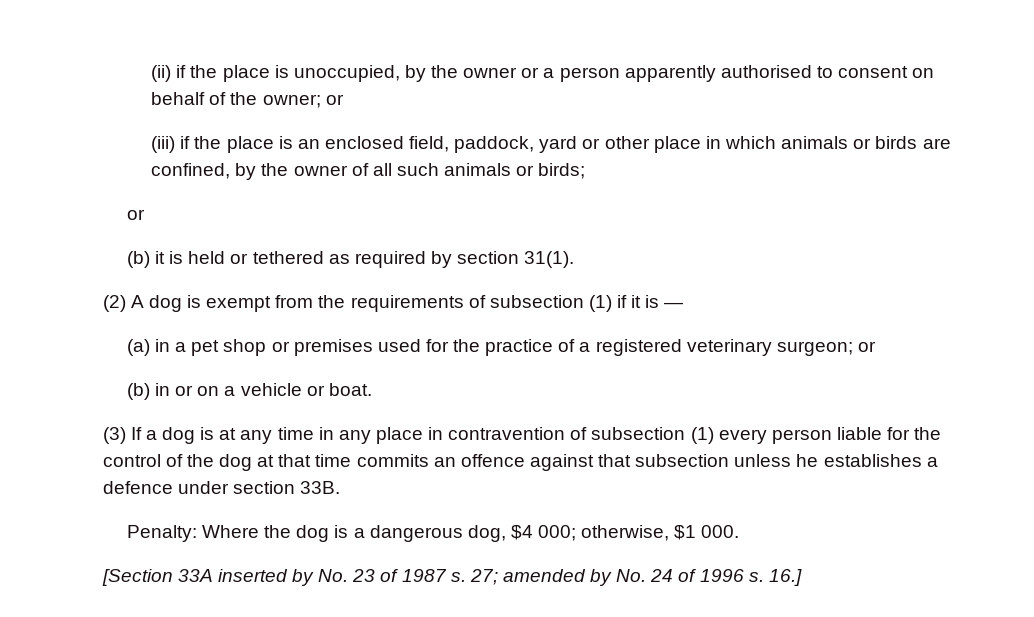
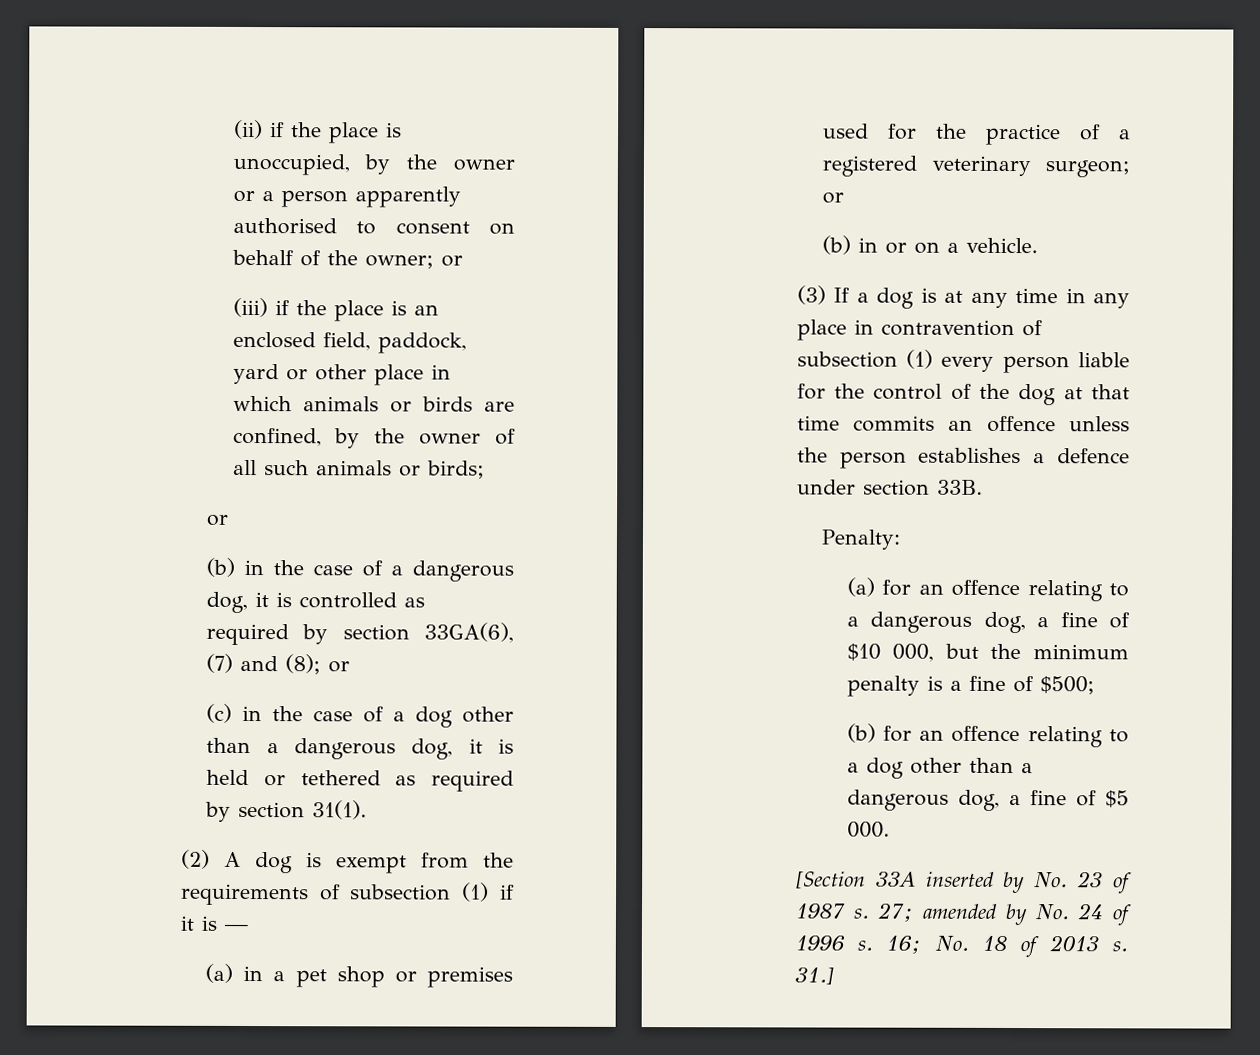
(150, 259) none -> [244,559,514,582] [206,591,426,614] [206,622,514,646] [206,653,351,675] [206,703,514,728] [206,737,454,760] in the case of a dangerous dog, it is controlled as required by section 33GA(6), (7) and (8); or // (c) in the case of a dog other than a dangerous dog,
[240,383,372,396] vehicle or boat. -> [966,237,1039,254] vehicle.
[529,454,819,471] against that subsection unless he -> [1069,416,1130,432] [796,447,907,469] unless the person
[202,525,697,542] Where the dog is a dangerous dog, $4 000; otherwise, $1 -> [846,577,1129,602] [846,611,1130,634] [846,643,1129,662] [846,675,1095,697] [846,723,1129,748] [846,757,1033,779] [846,789,1129,811] // (a) for an offence relating to a dangerous dog, a fine of $10 000, but the minimum penalty is a fine of $500; // (b) for an offence relating to a dog other than a dangerous dog, a fine of $5
[768,569,802,586] 16.] -> [886,935,1128,958] [794,966,834,985] 16; No. 18 of 2013 s. 31.]

